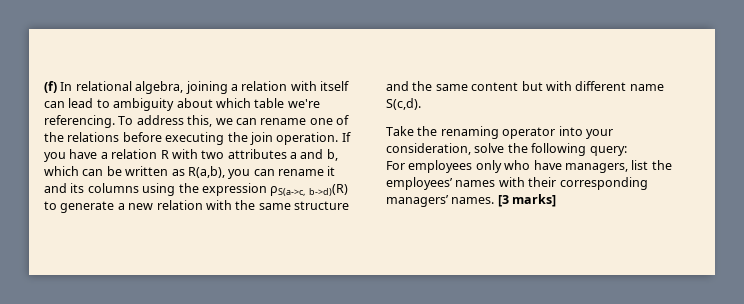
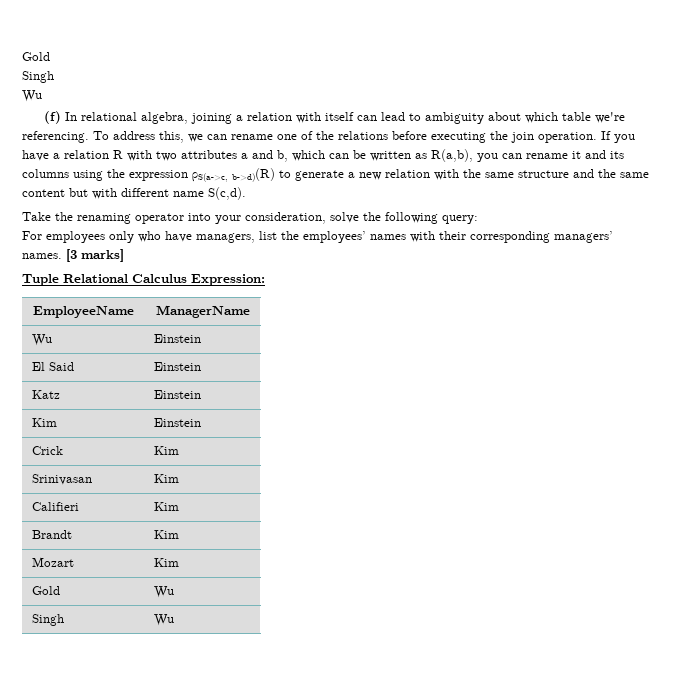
(44, 87) none -> [22,52,50,61] [22,71,54,83] [22,90,42,102] Gold // Singh // Wu //
(557, 200) none -> [22,274,265,286] [33,306,134,318] [155,305,250,318] [32,334,53,346] [154,334,202,343] [32,362,75,371] [154,362,202,371] [32,390,61,399] [154,390,202,399] [32,418,58,427] [154,418,202,427] [32,446,64,455] [154,446,180,455] [32,474,93,485] [154,474,180,483] [32,502,80,511] [154,502,180,511] [32,530,73,539] [154,530,180,539] [32,557,75,567] [154,558,180,567] [32,586,61,595] [154,586,175,598] [32,614,65,626] [154,614,175,626] // Tuple Relational Calculus Expression: // EmployeeName | ManagerName // Wu | Einstein // El Said | Einstein // Katz | Einstein // Kim | Einstein // Crick | Kim // Srinivasan | Kim // Califieri | Kim // Brandt | Kim // Mozart | Kim // Gold | Wu // Singh | Wu

